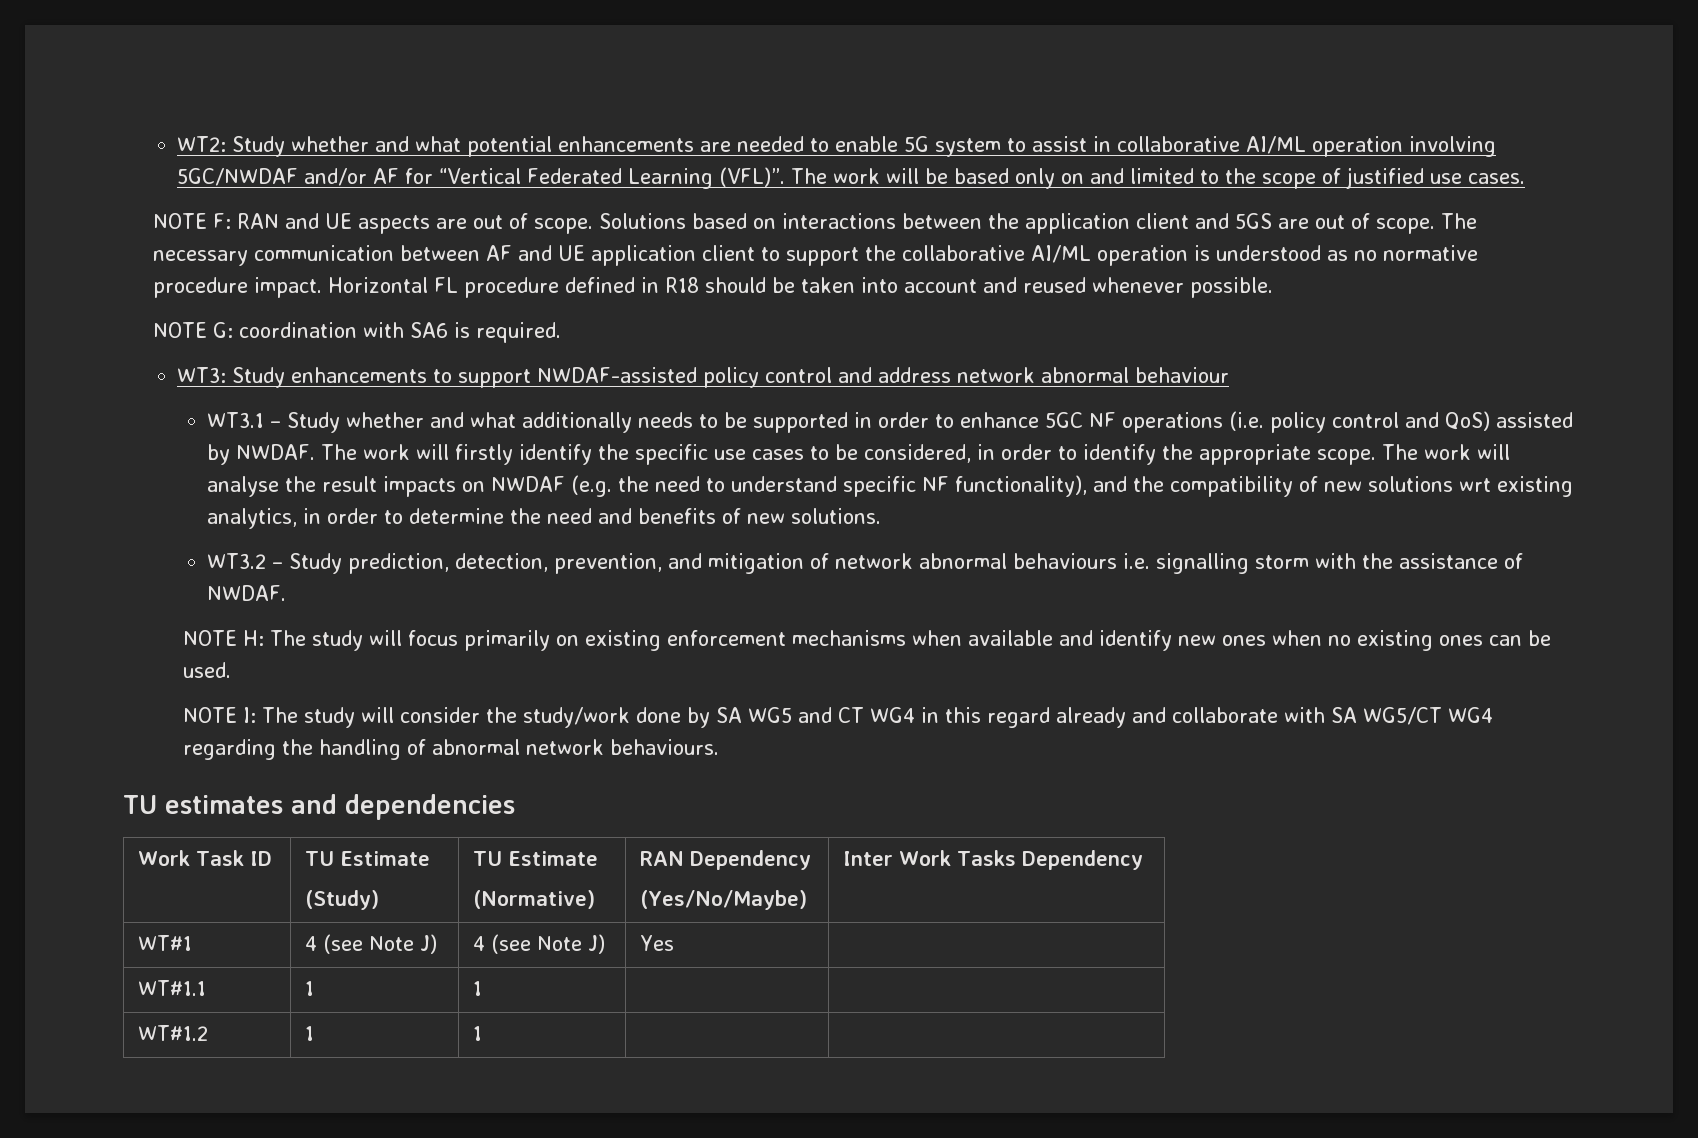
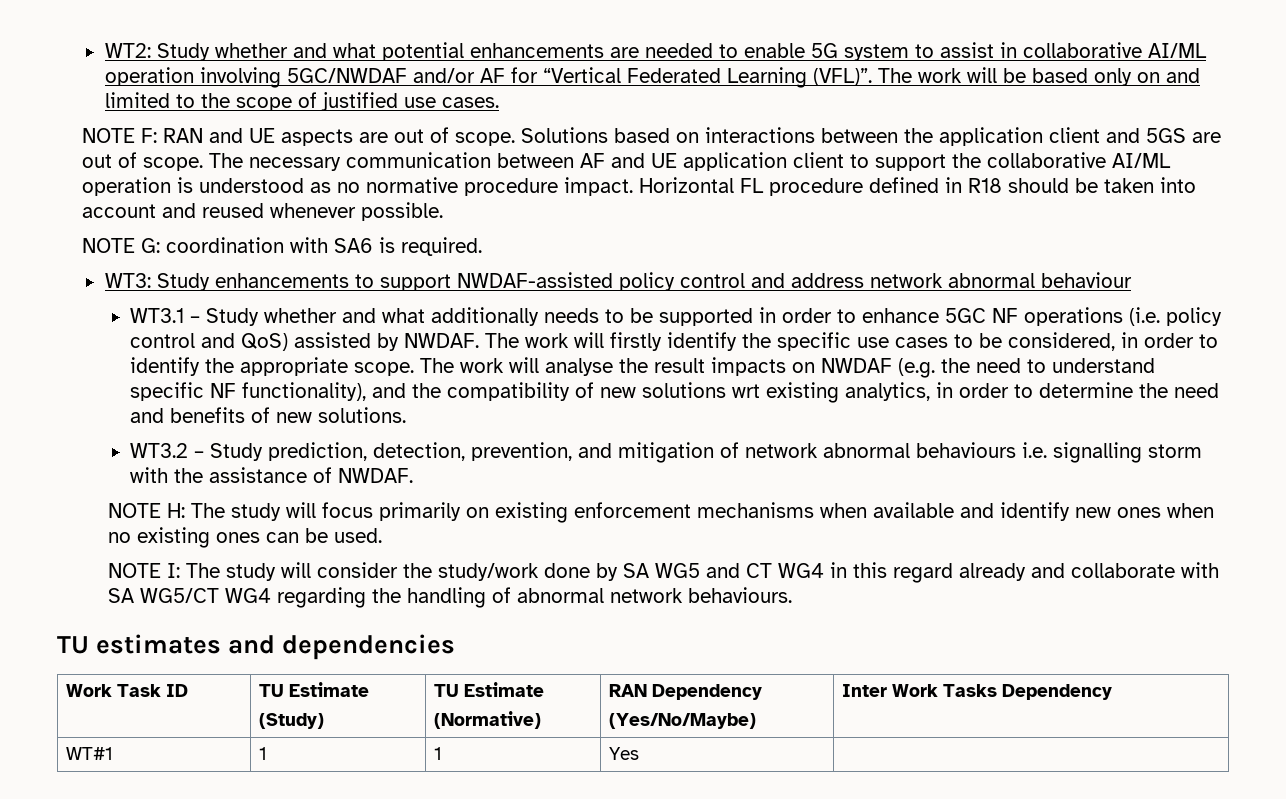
[304,934,437,954] [472,934,605,954] [639,935,674,951] [137,980,206,996] [304,981,314,996] [472,981,482,996] [137,1025,208,1041] [304,1026,314,1041] [472,1026,482,1041] | 4 (see Note J) | 4 (see Note J) | Yes | // WT#1.1 | 1 | 1 | | // WT#1.2 | 1 | 1 | -> [258,747,267,760] [433,747,442,760] [608,747,639,760] | 1 | 1 | Yes

